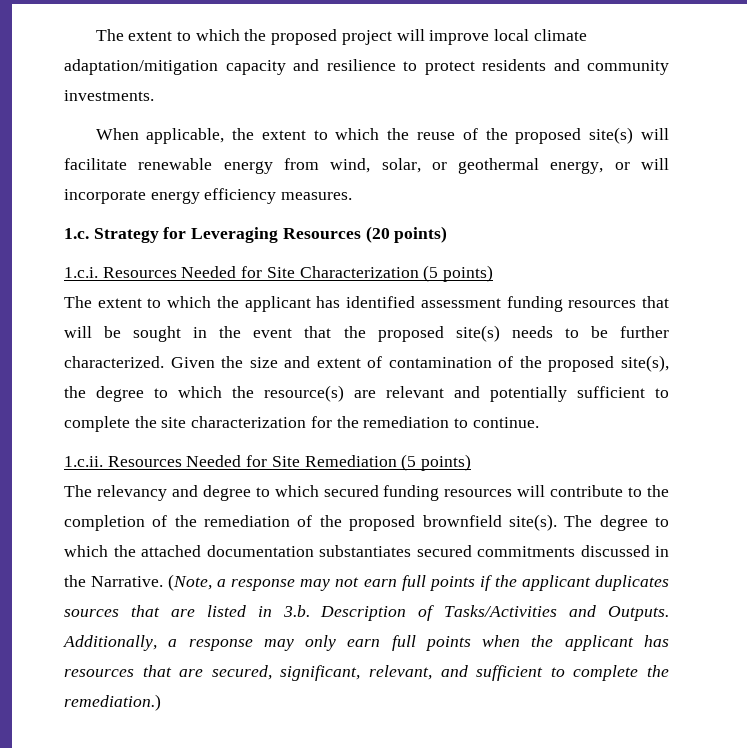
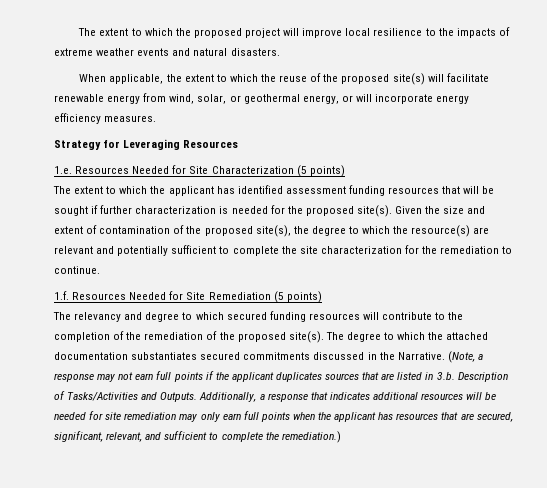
[533,29,587,41] [64,59,669,75] [64,90,154,101] climate adaptation/mitigation capacity and resilience to protect residents and community investments. -> [373,27,510,38] [54,48,280,56] resilience to the impacts of extreme weather events and natural disasters.
[64,228,89,239] 1.c. -> (157, 118) none
[365,226,448,243] [64,267,98,278] (20 points) // 1.c.i. -> [54,166,72,174] // 1.e.
[193,325,670,342] [64,356,164,368] in the event that the proposed site(s) needs to be further characterized. -> [91,205,392,217] if further characterization is needed for the proposed site(s).
[64,456,103,467] 1.c.ii. -> [54,291,69,300] 1.f.
[422,515,502,527] brownfield -> (286, 337) none
(253, 645) none -> [310,392,497,400] [54,411,177,420] that indicates additional resources will be needed for site remediation

